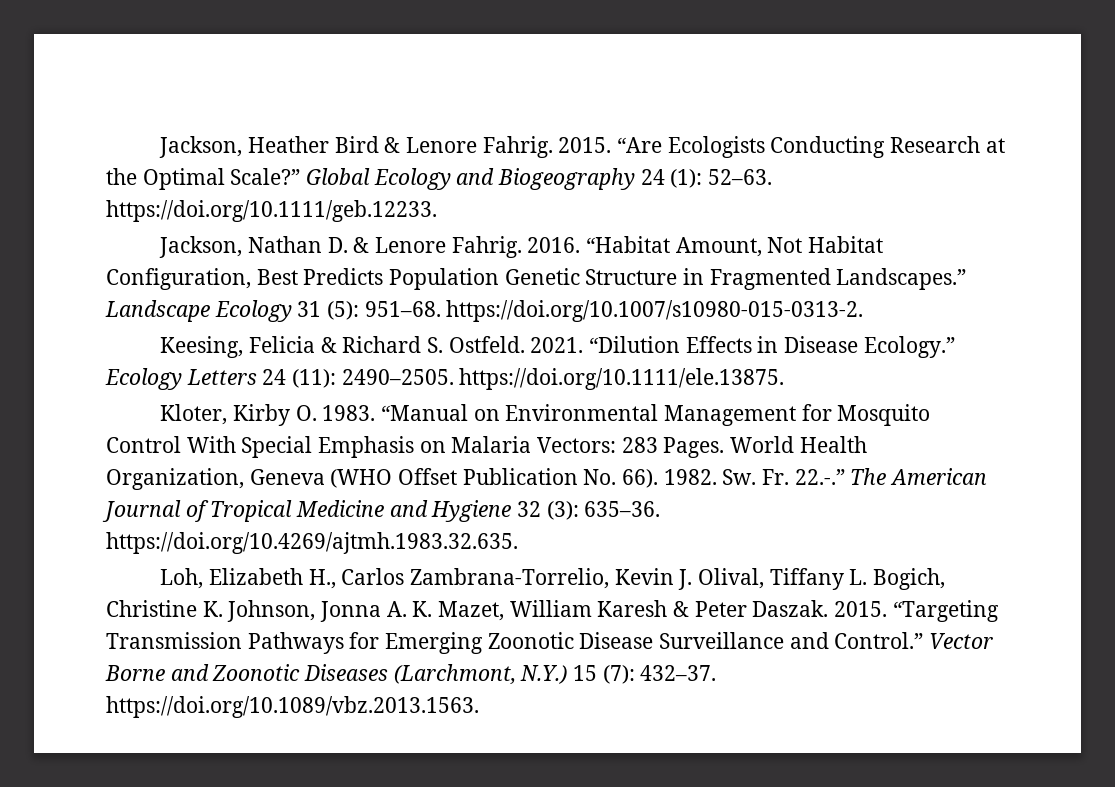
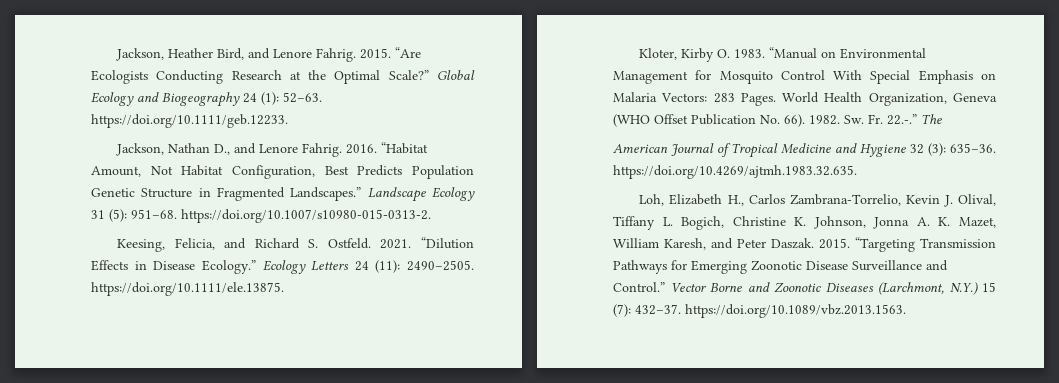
[334,136,401,153] Bird & -> [217,48,271,60] Bird, and
[327,237,370,253] D. & -> [214,143,257,155] D., and
[248,336,337,353] Felicia & -> [174,238,247,250] Felicia, and
(887, 476) none -> (942, 119) //
[597,600,690,617] Karesh & -> [664,238,733,250] Karesh, and

